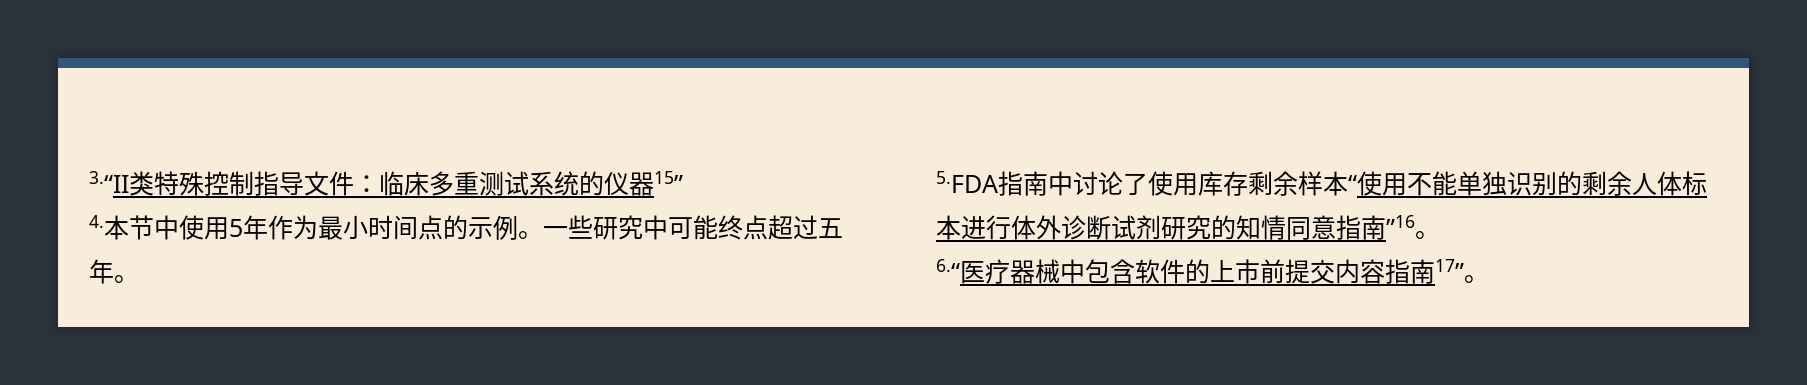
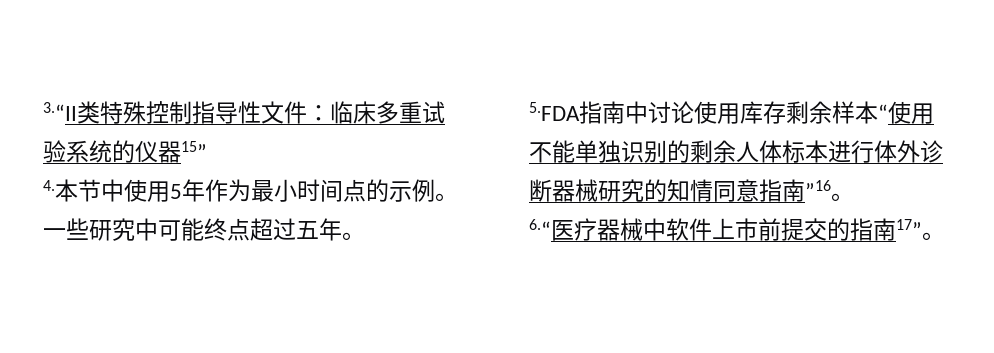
(304, 183) none -> [238,101,261,124] 性
[479,171,529,196] 测试 -> [422,101,445,124] [43,140,66,163] 试验
[1123,173,1148,195] 了 -> (694, 112) none
[1111,215,1161,240] 试剂 -> [552,179,598,202] 器械
[1085,259,1210,284] 包含软件的 -> [666,218,712,241] 软件
[1335,259,1385,284] 内容 -> [827,218,850,241] 的

